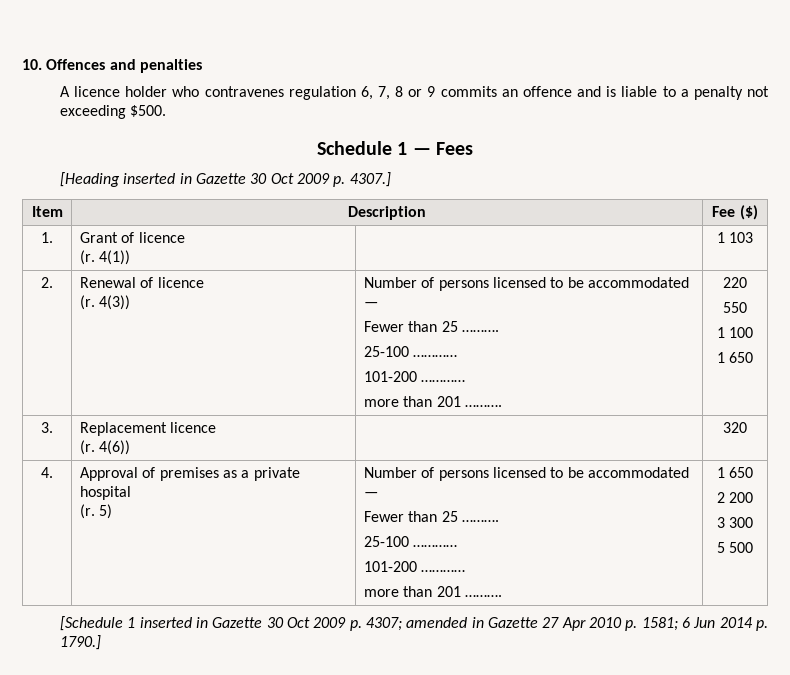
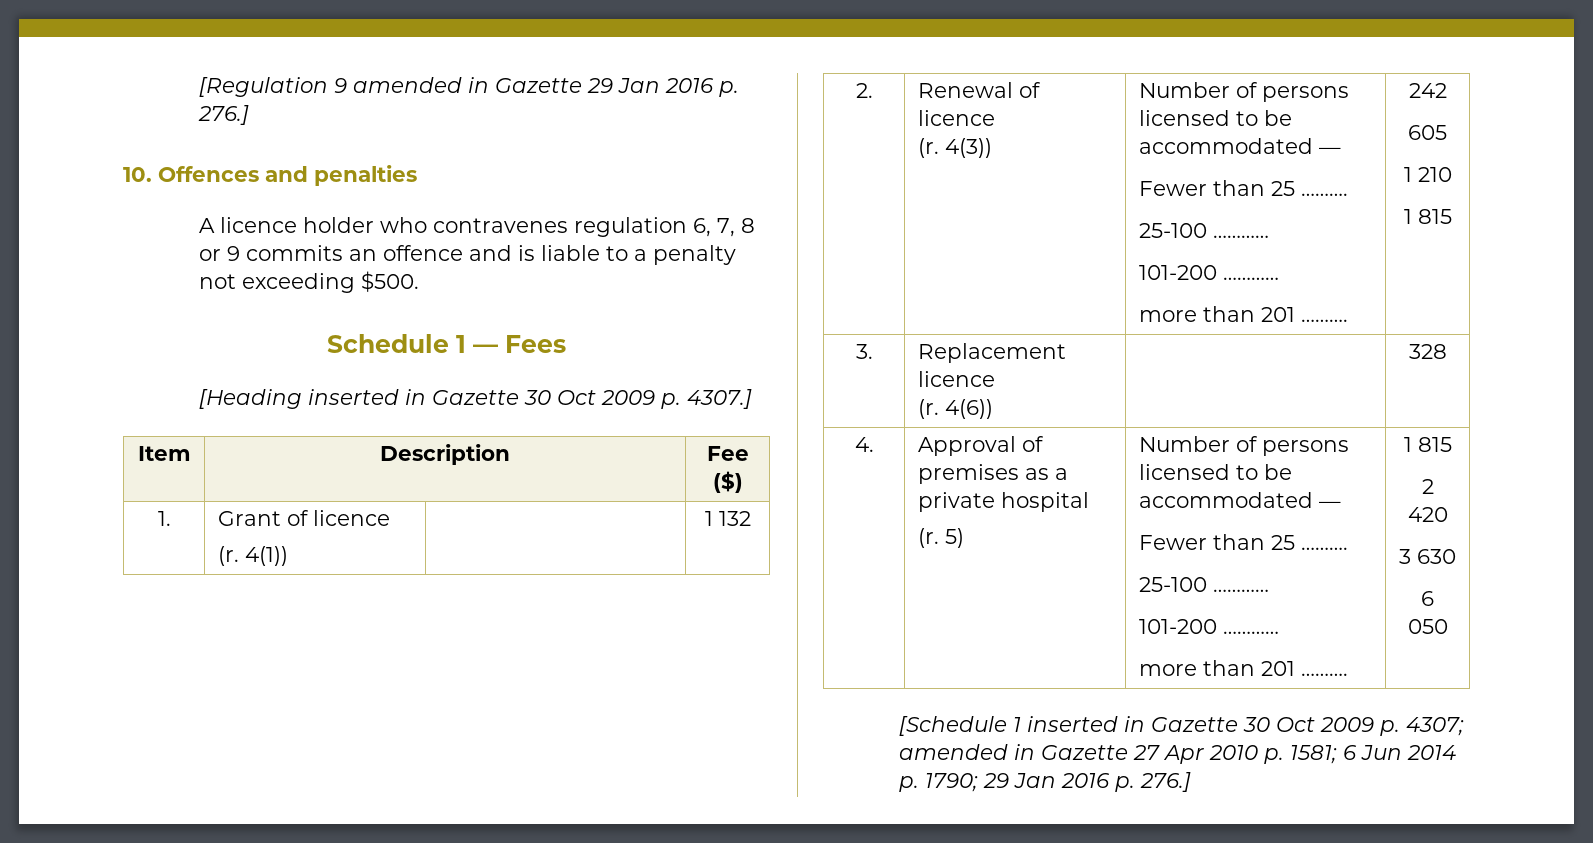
(22, 64) none -> [198,77,739,97] [197,105,249,125] [Regulation 9 amended in Gazette 29 Jan 2016 p. 276.] //
[729,232,754,243] 103 -> [718,511,751,526] 132
[723,277,747,288] [723,302,747,313] [716,327,754,338] [716,352,754,363] 220 // 550 // 1 100 // 1 650 -> [1408,83,1447,98] [1408,125,1447,140] [1403,167,1452,182] [1403,209,1452,224] 242 // 605 // 1 210 // 1 815
[723,422,747,433] 320 -> [1408,344,1447,359] 328
[729,467,754,478] 650 -> [1417,437,1452,452] 815
[729,492,754,503] 200 -> [1407,507,1448,522] 420
[729,517,754,528] [716,542,754,553] 300 // 5 500 -> [1417,549,1456,564] [1421,591,1434,606] [1407,619,1448,634] 630 // 6 050
[59,635,101,650] 1790.] -> [924,772,1191,792] 1790; 29 Jan 2016 p. 276.]

